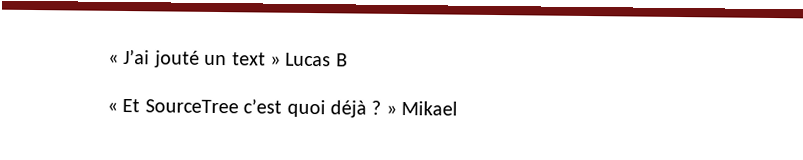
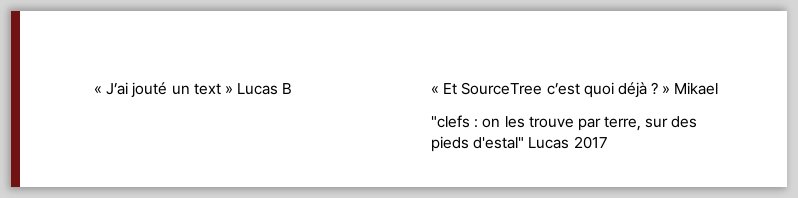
(459, 108) none -> [431,115,698,131] [431,136,608,152] // "clefs : on les trouve par terre, sur des pieds d'estal" Lucas 2017

